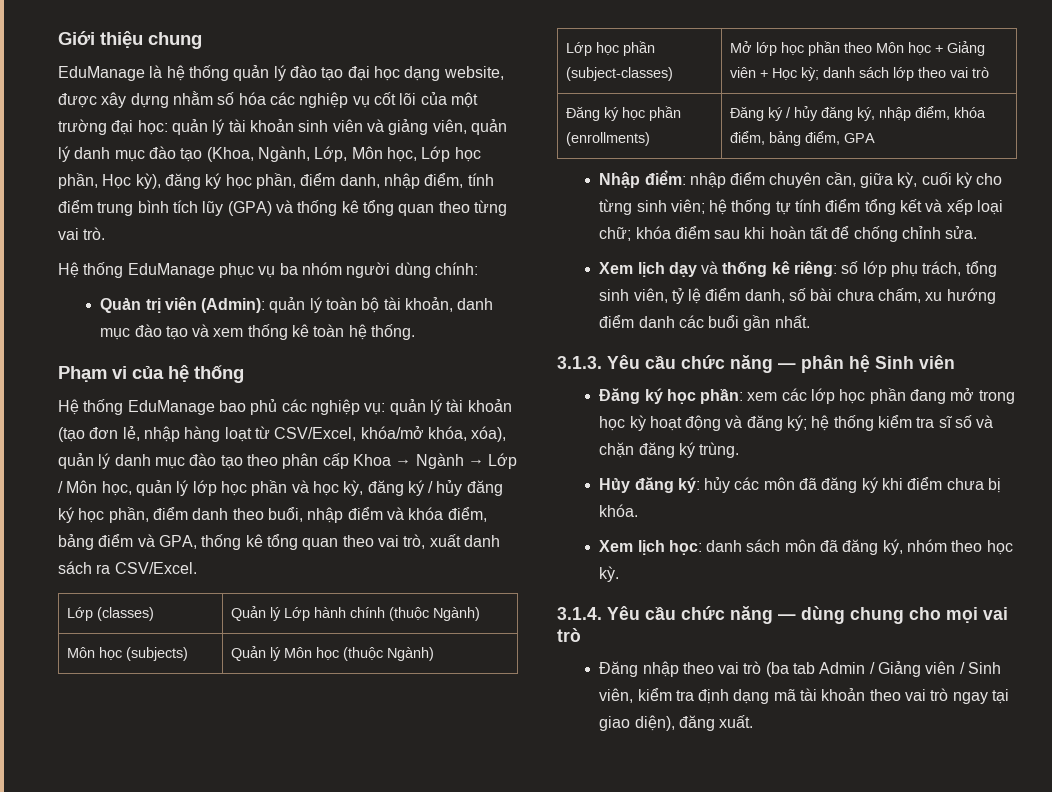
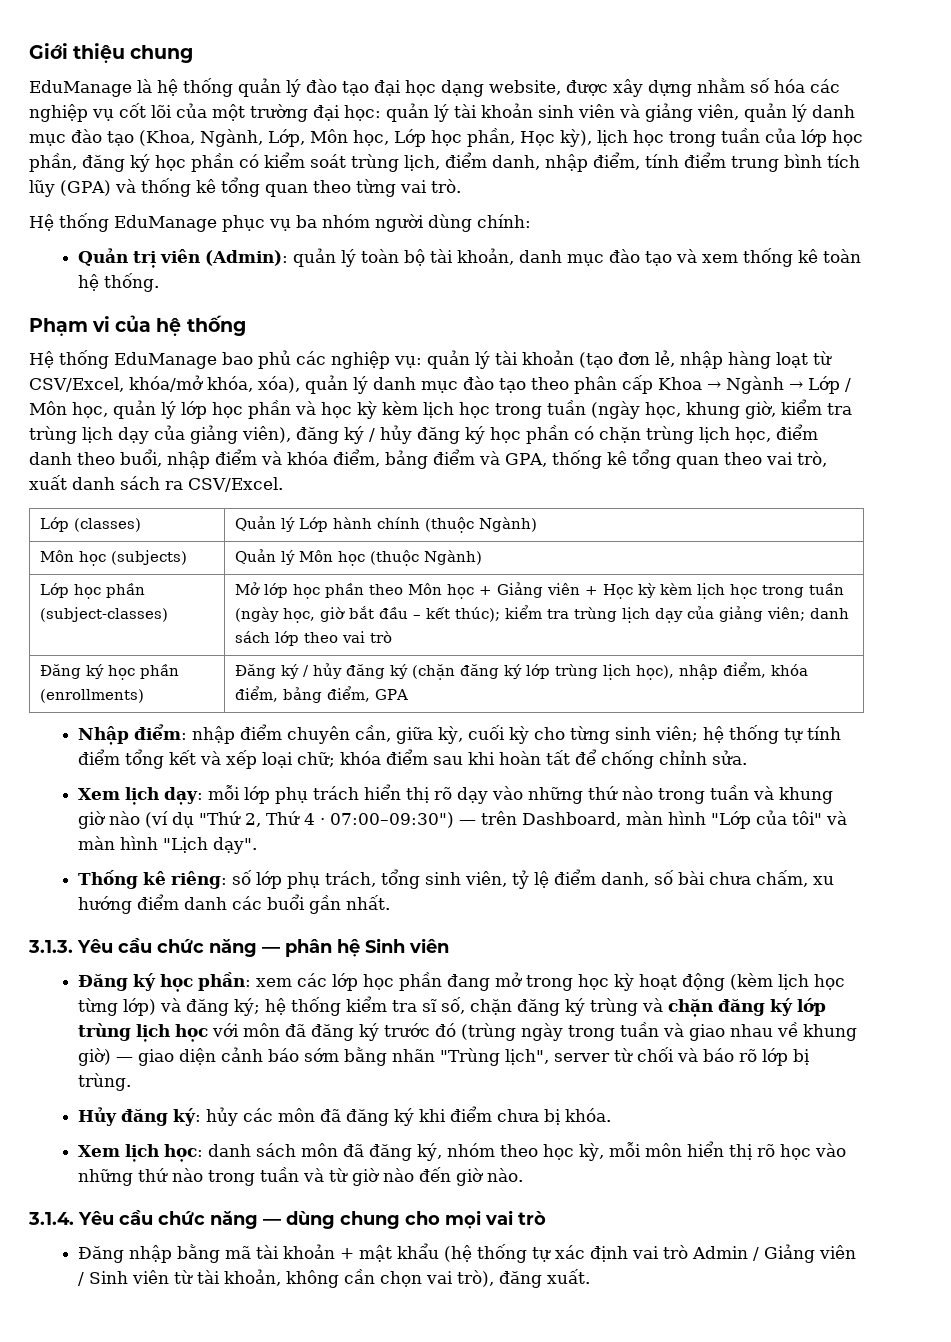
[164,173,296,189] đăng ký học phần, -> [597,128,863,147] [29,152,440,172] lịch học trong tuần của lớp học phần, đăng ký học phần có kiểm soát trùng lịch,
[343,480,364,496] kỳ, -> [357,399,852,419] [29,425,291,444] kỳ kèm lịch học trong tuần (ngày học, khung giờ, kiểm tra trùng lịch dạy của giảng viên),
[108,507,149,523] phần, -> [526,425,771,444] phần có chặn trùng lịch học,
[800,67,819,81] kỳ; -> [638,583,845,599] [235,605,806,623] kỳ kèm lịch học trong tuần (ngày học, giờ bắt đầu – kết thúc); kiểm tra trùng lịch dạy của giảng viên;
[856,107,875,121] ký, -> [390,664,675,680] ký (chặn đăng ký lớp trùng lịch học),
[668,261,768,277] dạy và thống -> [164,784,834,805] [78,810,848,829] [78,836,258,854] [78,870,139,889] dạy: mỗi lớp phụ trách hiển thị rõ dạy vào những thứ nào trong tuần và khung giờ nào (ví dụ "Thứ 2, Thứ 4 · 07:00–09:30") — trên Dashboard, màn hình "Lớp của tôi" và màn hình "Lịch dạy". // Thống
(722, 423) none -> [730,973,846,990] [78,998,157,1016] (kèm lịch học từng lớp)
[955,415,994,428] [599,442,695,458] số và chặn đăng ký -> [441,997,827,1017] [78,1022,858,1042] [78,1047,811,1066] số, chặn đăng ký trùng và chặn đăng ký lớp trùng lịch học với môn đã đăng ký trước đó (trùng ngày trong tuần và giao nhau về khung giờ) — giao diện cảnh báo sớm bằng nhãn "Trùng lịch", server từ chối và báo rõ lớp bị
[599,566,620,582] kỳ. -> [579,1141,847,1161] [78,1167,524,1186] kỳ, mỗi môn hiển thị rõ học vào những thứ nào trong tuần và từ giờ nào đến giờ nào.
[682,661,816,677] theo vai trò (ba tab -> [177,1243,689,1263] bằng mã tài khoản + mật khẩu (hệ thống tự xác định vai trò
[599,688,1010,704] [599,715,675,731] viên, kiểm tra định dạng mã tài khoản theo vai trò ngay tại giao diện), -> [132,1269,495,1288] viên từ tài khoản, không cần chọn vai trò),

